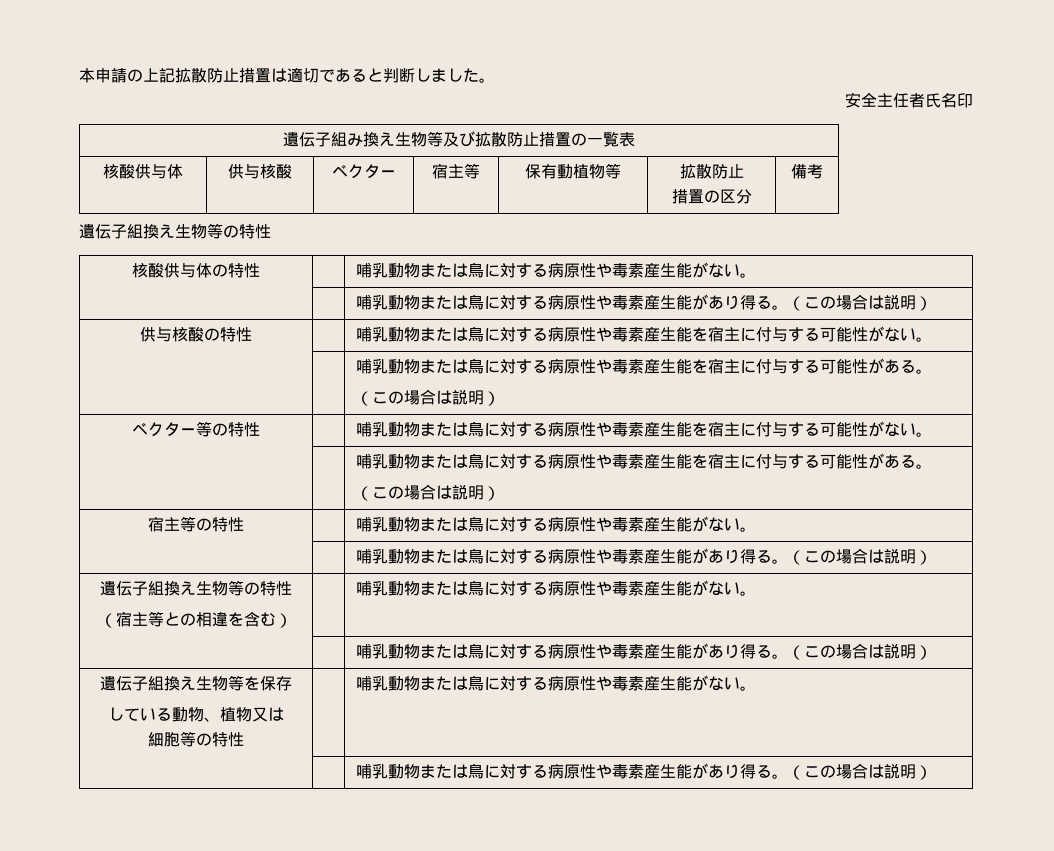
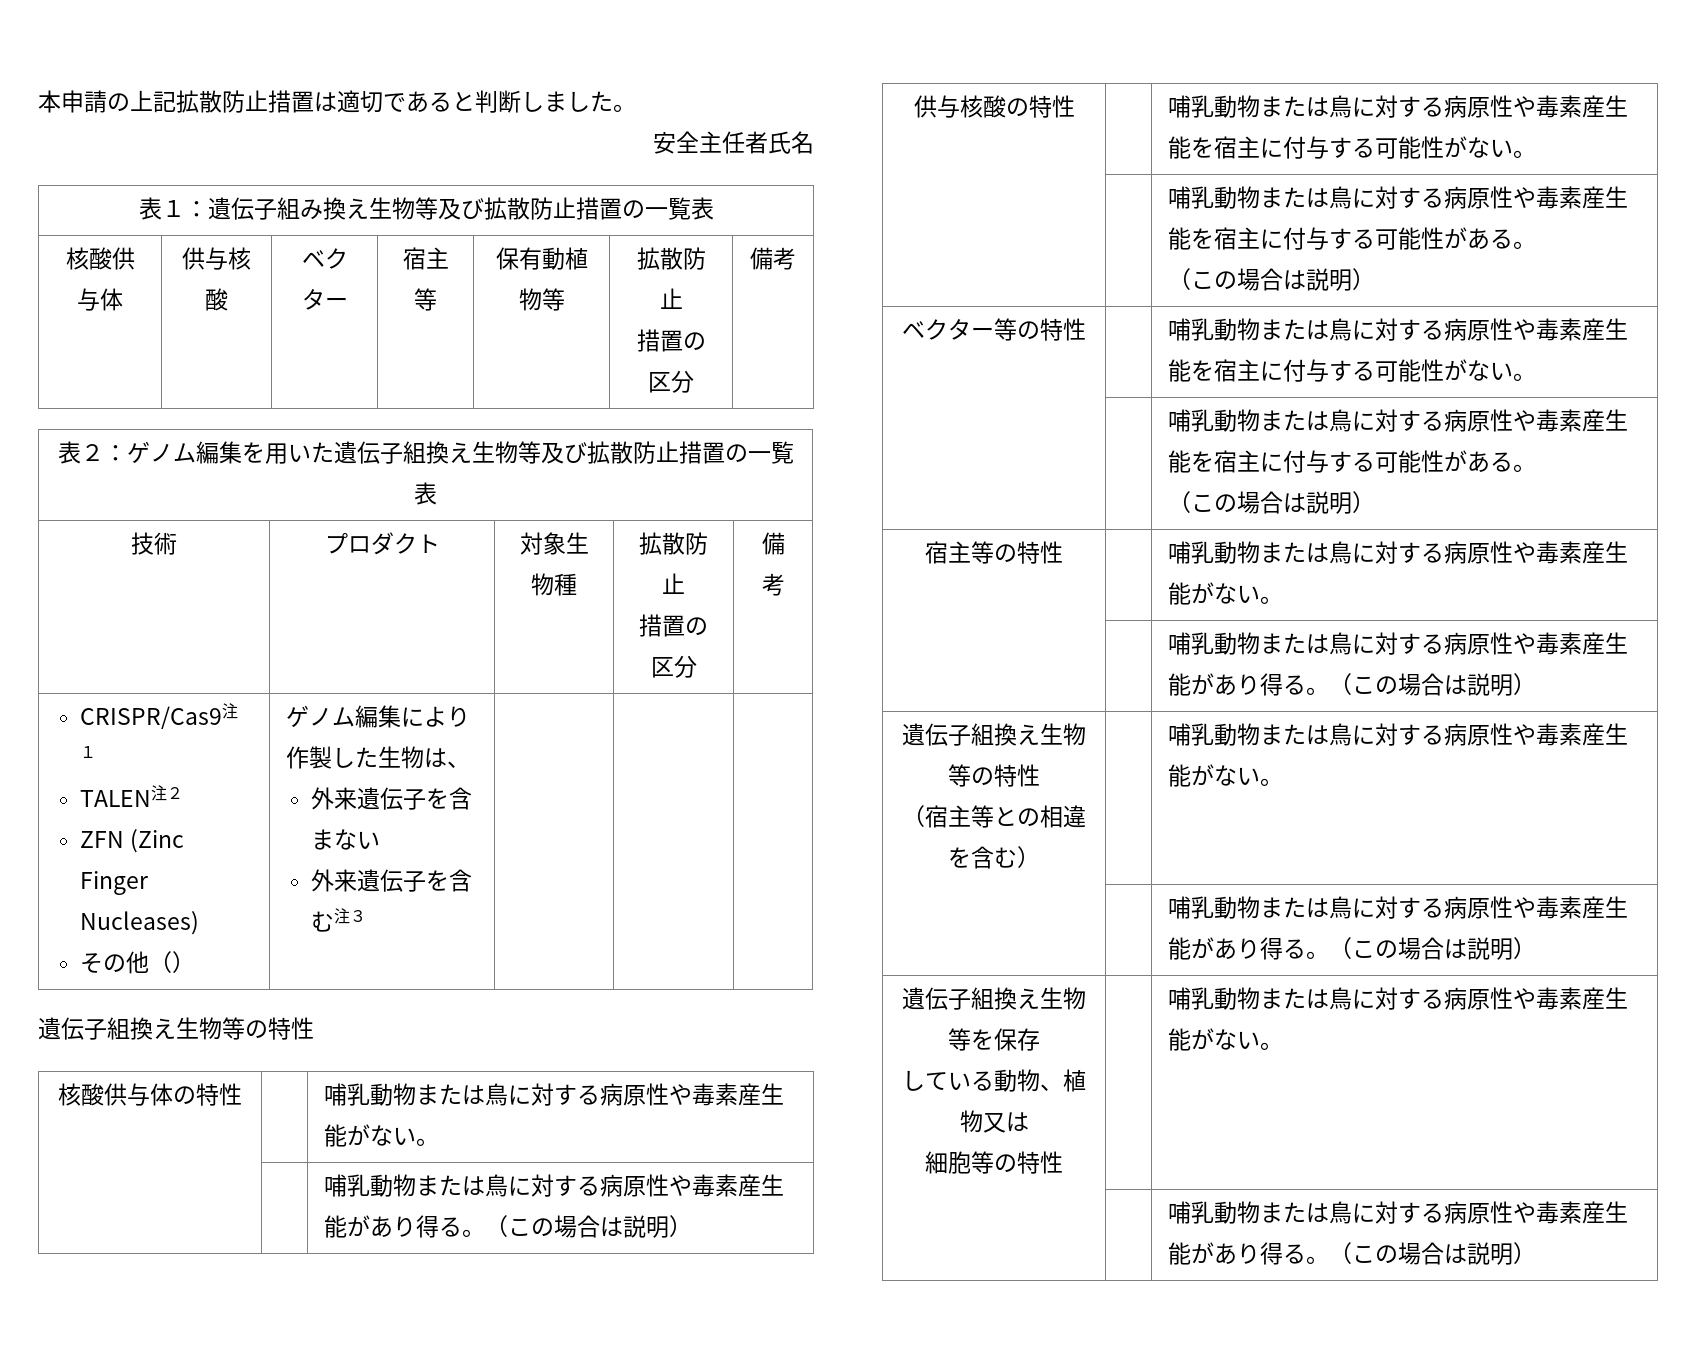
[957,93,973,108] 印 // -> [138,197,208,220] // 表１：
(823, 171) none -> [57,441,794,464] [414,482,437,505] [131,532,177,555] [324,532,440,555] [519,532,589,555] [531,573,577,596] [639,532,708,555] [662,573,685,594] [639,614,708,637] [650,655,697,678] [761,532,785,555] [761,573,785,596] [80,703,239,729] [80,746,97,758] [80,785,184,807] [80,829,185,853] [80,871,149,895] [80,911,200,935] [80,951,196,974] [286,705,471,728] [286,746,471,769] [311,787,473,810] [311,829,381,850] [311,869,473,892] [311,908,367,932] // 表２：ゲノム編集を用いた遺伝子組換え生物等及び拡散防止措置の一覧表 // 技術 | プロダクト | 対象生物種 | 拡散防止 // 措置の区分 | 備考 // CRISPR/Cas9注１ // TALEN注２ // ZFN (Zinc Finger Nucleases) // その他（） | ゲノム編集により作製した生物は、 // 外来遺伝子を含まない // 外来遺伝子を含む注３ | | |

